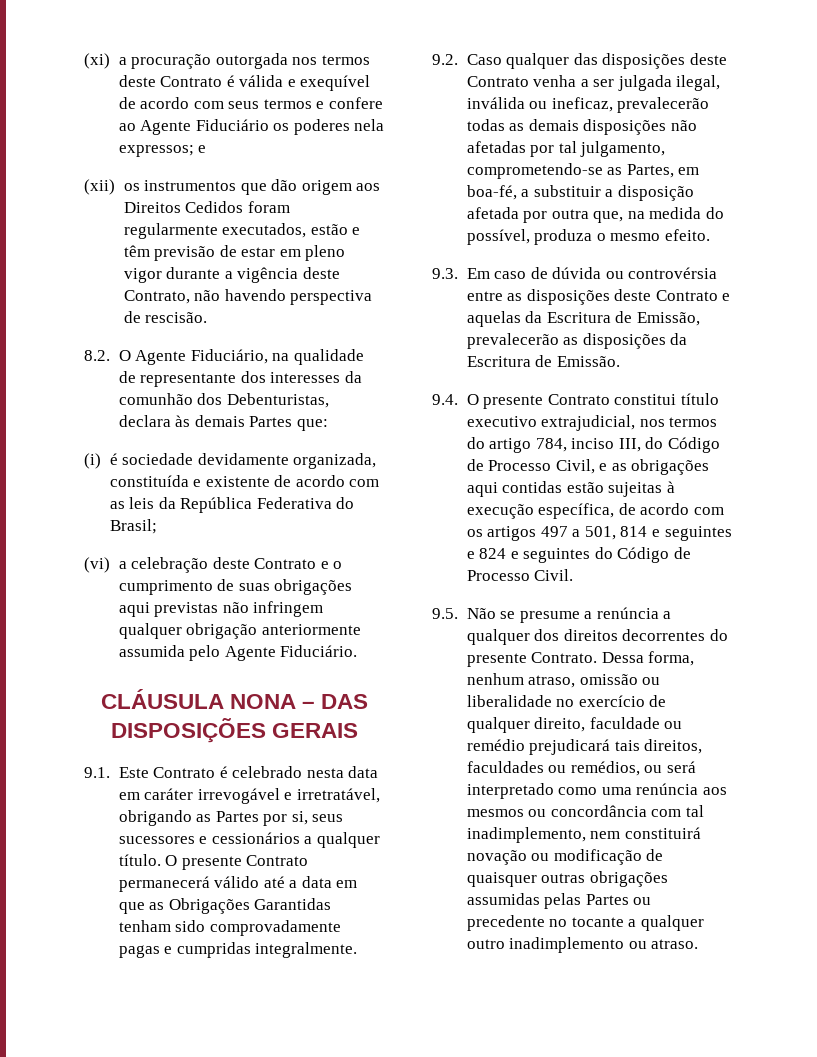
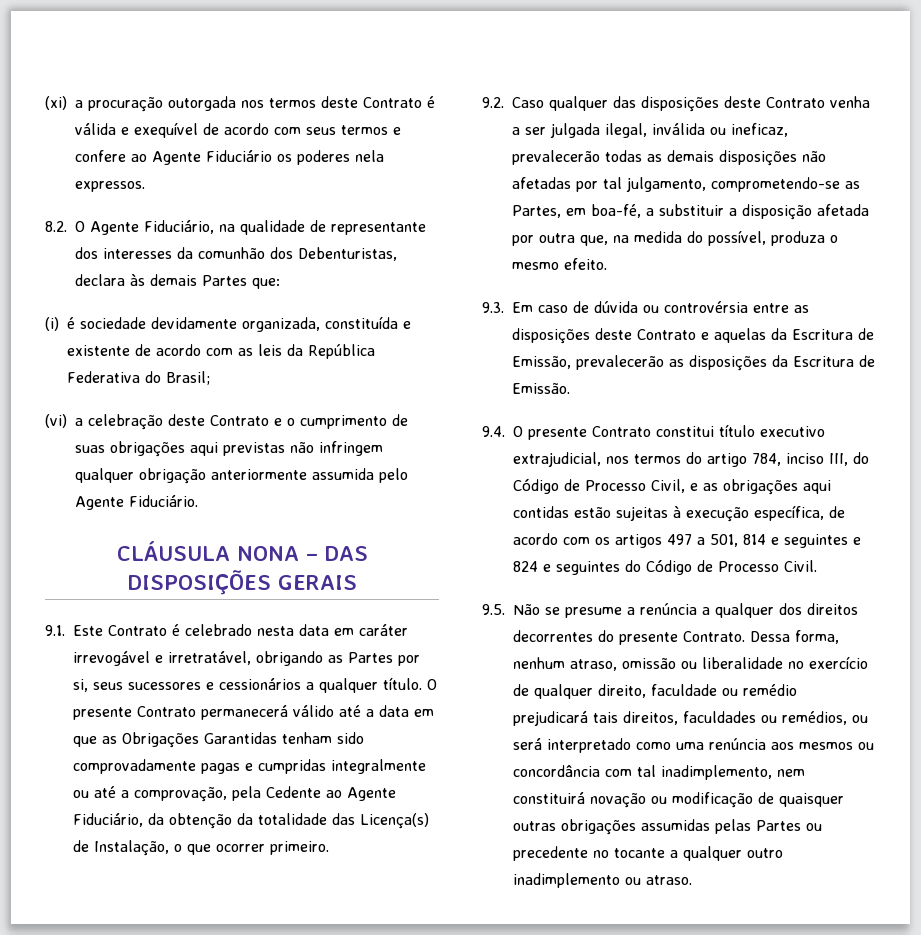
[118,145,207,157] [84,179,381,195] [123,201,290,213] [123,223,361,239] [123,245,346,261] [123,267,340,283] [123,289,373,305] [123,311,208,323] expressos; e // (xii) os instrumentos que dão origem aos Direitos Cedidos foram regularmente executados, estão e têm previsão de estar em pleno vigor durante a vigência deste Contrato, não havendo perspectiva de rescisão. -> [75,181,145,192] expressos.
[255,942,358,958] integralmente. -> [331,759,426,774] [73,786,396,802] [73,813,429,829] [73,840,329,856] integralmente ou até a comprovação, pela Cedente ao Agente Fiduciário, da obtenção da totalidade das Licença(s) de Instalação, o que ocorrer primeiro.

